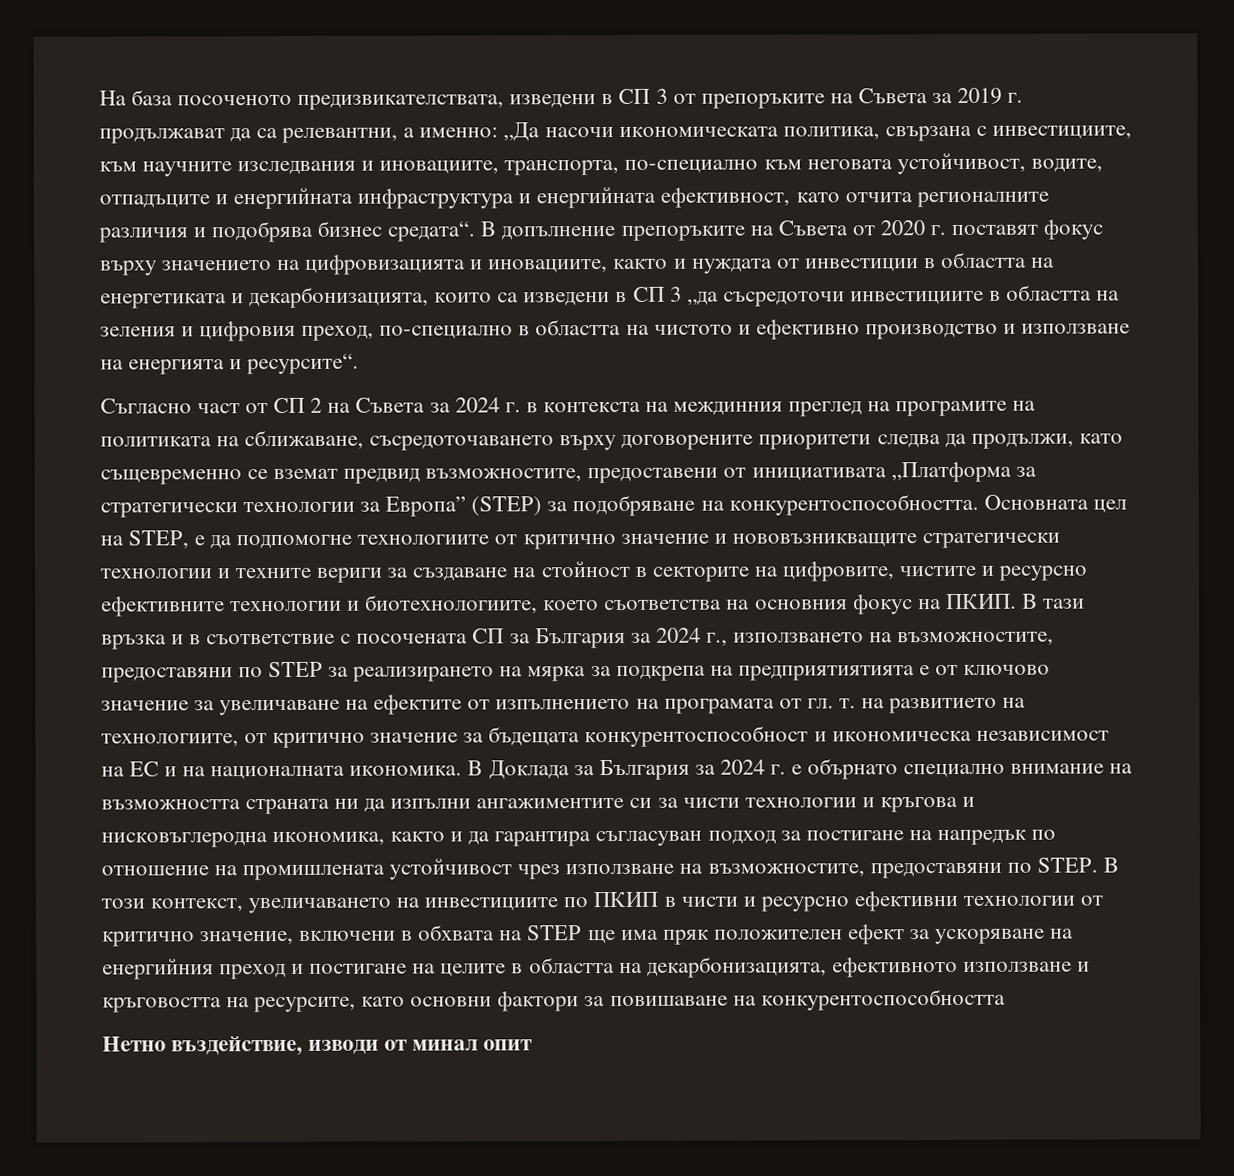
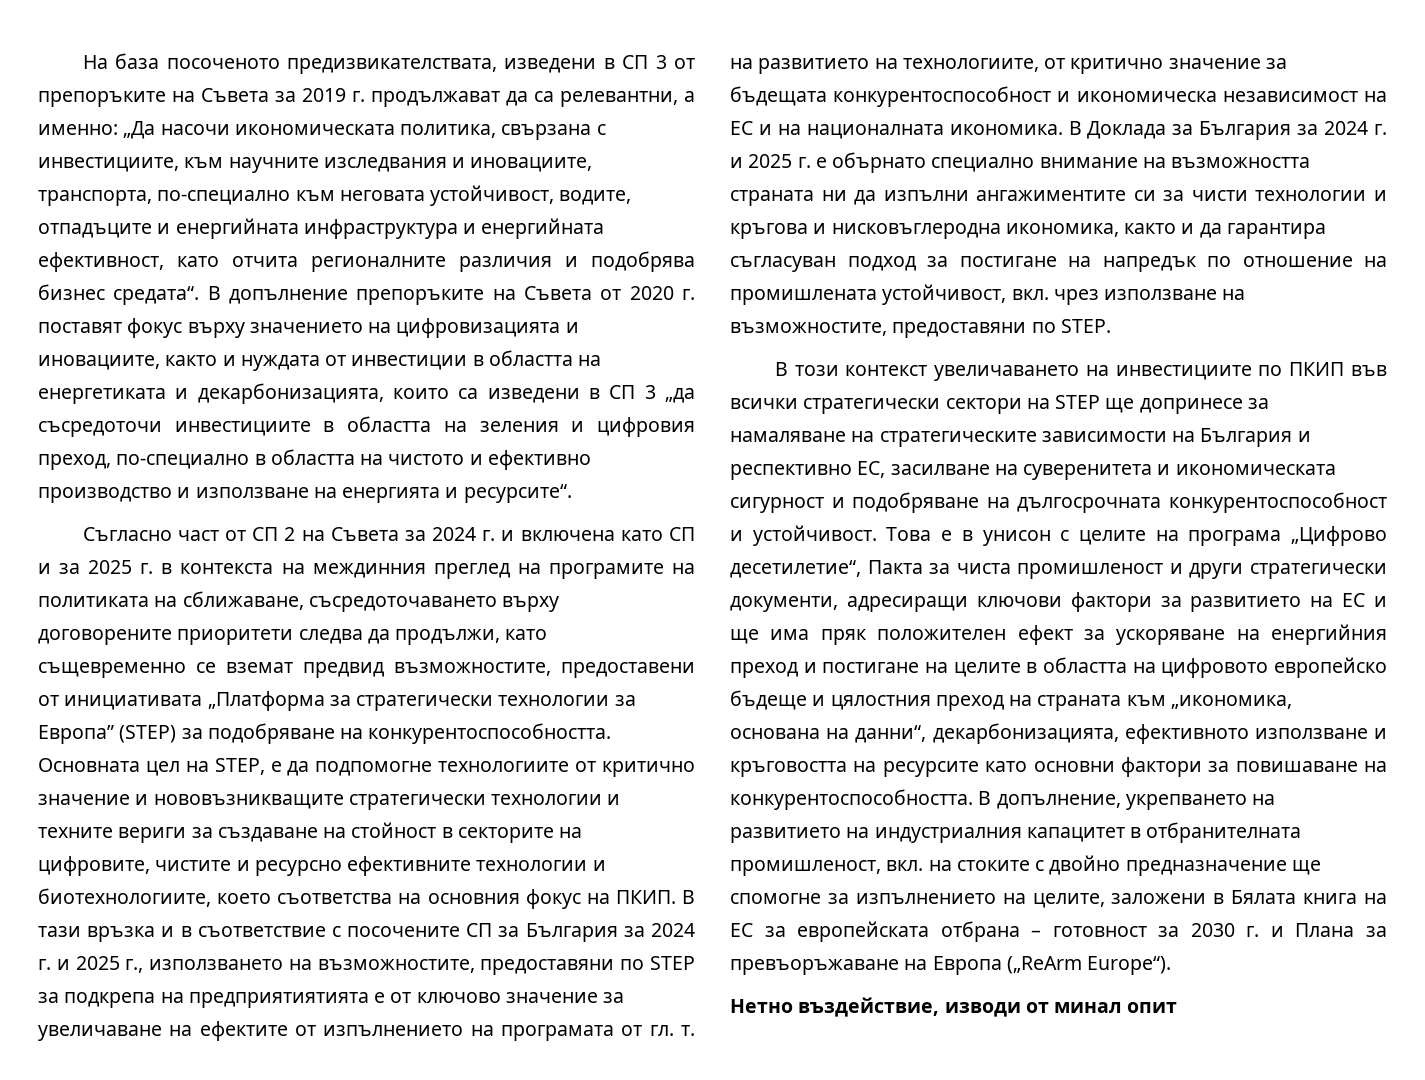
(521, 407) none -> [501,527,696,541] [38,560,154,574] и включена като СП и за 2025 г.
[356,633,469,644] посочената -> [347,926,461,937] посочените
(701, 635) none -> [38,956,120,970] г. и 2025
[352,666,612,682] реализирането на мярка за -> (59, 997) none
(786, 769) none -> [730,154,811,168] и 2025 г.
[389,858,513,880] устойчивост -> [882,284,1049,305] устойчивост, вкл.
(1098, 865) none -> (1111, 326) //
[150,898,244,913] контекст, -> [845,365,928,376] контекст
[663,890,1103,912] [102,924,583,947] в чисти и ресурсно ефективни технологии от критично значение, включени в обхвата на STEP -> [1351,365,1387,376] [730,395,1269,414] [730,428,1311,447] [730,461,1336,480] [730,492,1387,513] [730,525,1387,546] [730,560,1387,579] [730,592,1387,612] във всички стратегически сектори на STEP ще допринесе за намаляване на стратегическите зависимости на България и респективно ЕС, засилване на суверенитета и икономическата сигурност и подобряване на дългосрочната конкурентоспособност и устойчивост. Това е в унисон с целите на програма „Цифрово десетилетие“, Пакта за чиста промишленост и други стратегически документи, адресиращи ключови фактори за развитието на ЕС и
(643, 967) none -> [1161,657,1387,678] [730,690,1292,711] [730,725,927,743] цифровото европейско бъдеще и цялостния преход на страната към „икономика, основана на данни“,
[253,996,357,1013] ресурсите, -> [882,761,979,777] ресурсите
[760,988,1006,1011] конкурентоспособността -> [730,789,1276,810] [730,822,1302,843] [730,855,1321,876] [730,890,1388,908] [730,921,1387,942] [730,956,1172,975] конкурентоспособността. В допълнение, укрепването на развитието на индустриалния капацитет в отбранителната промишленост, вкл. на стоките с двойно предназначение ще спомогне за изпълнението на целите, заложени в Бялата книга на ЕС за европейската отбрана – готовност за 2030 г. и Плана за превъоръжаване на Европа („ReArm Europe“).

